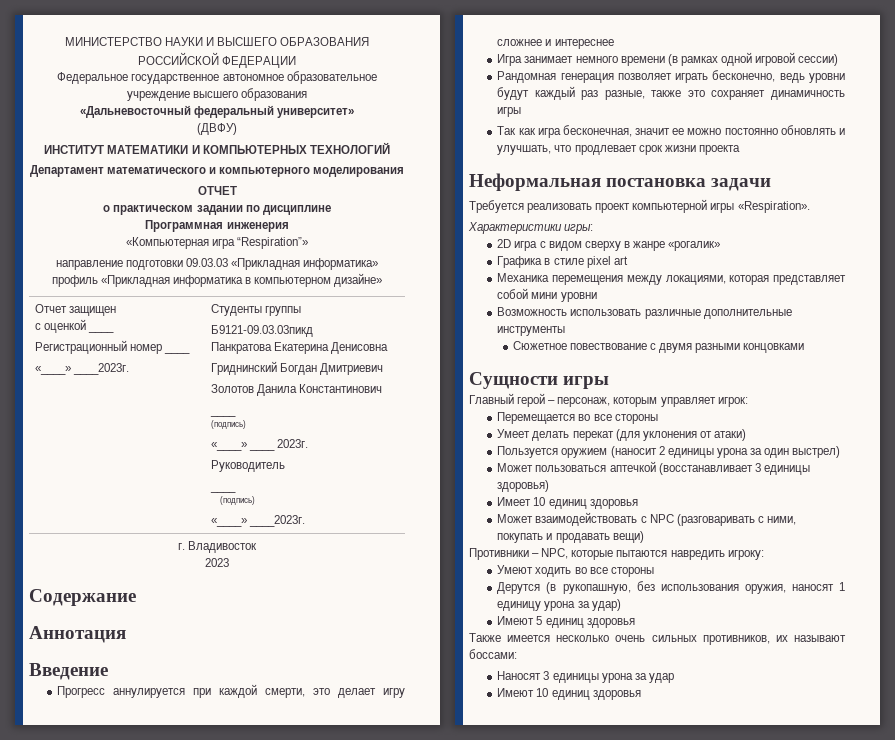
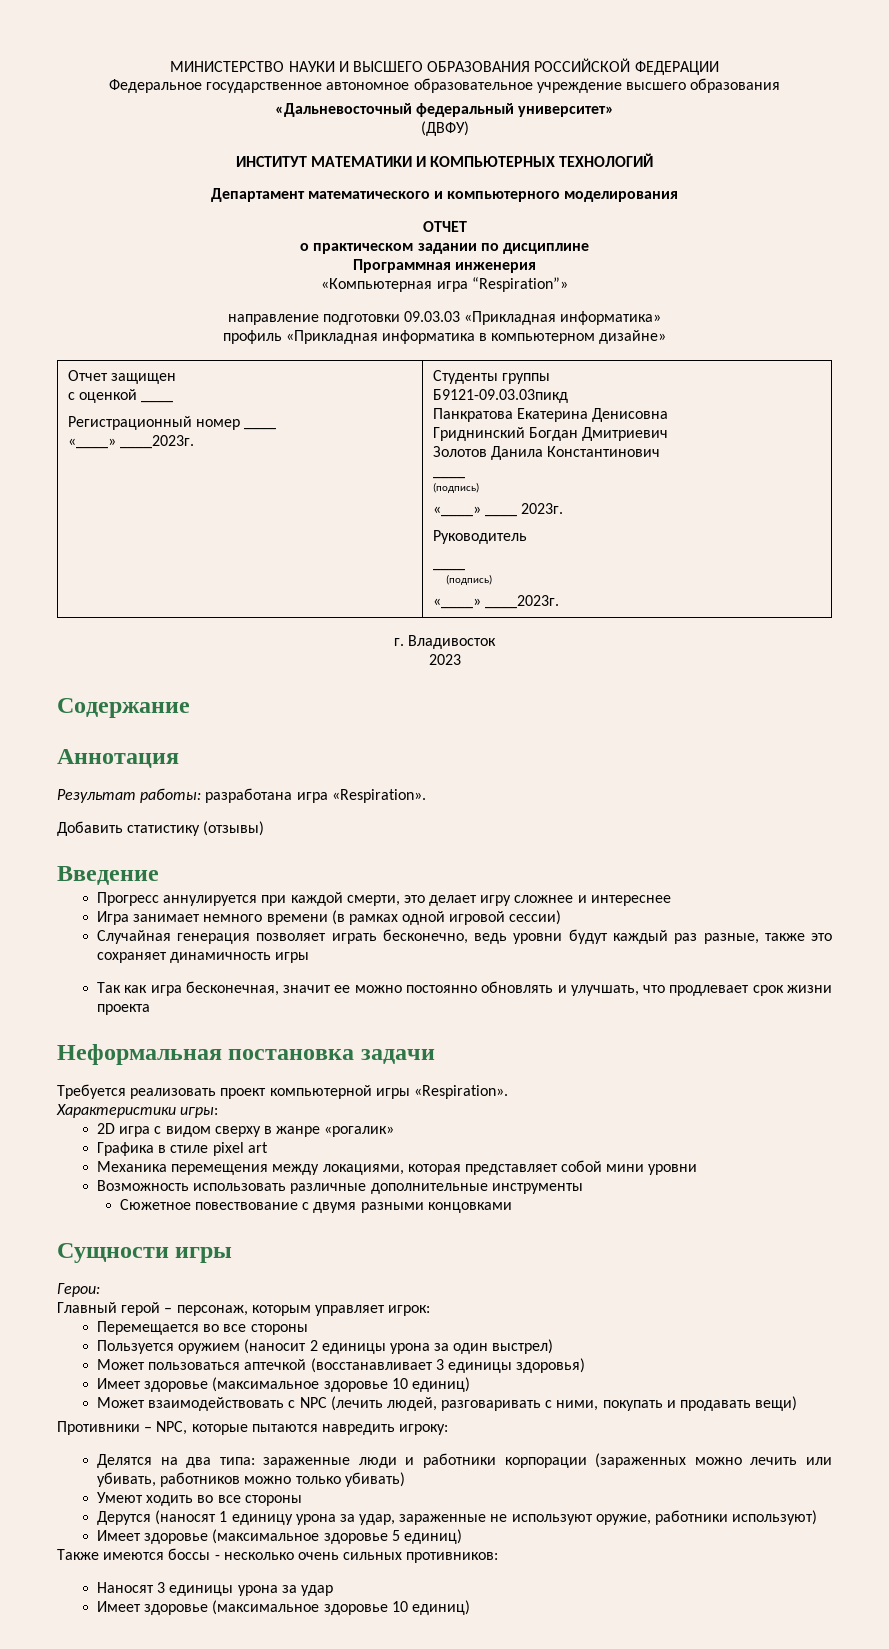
(126, 634) none -> [57,788,426,803] [57,821,265,836] // Результат работы: разработана игра «Respiration». // Добавить статистику (отзывы)
[497,71,557,83] Рандомная -> [96,930,171,944] Случайная
(610, 382) none -> [57,1283,100,1297] // Герои:
[497,429,746,441] // Умеет делать перекат (для уклонения от атаки) -> (308, 1329) none
[533,497,638,509] 10 единиц здоровья -> [144,1377,470,1392] здоровье (максимальное здоровье 10 единиц)
[676,514,755,526] (разговаривать -> [330,1396,542,1411] (лечить людей, разговаривать
(764, 555) none -> [96,1453,832,1468] [96,1472,405,1487] // Делятся на два типа: зараженные люди и работники корпорации (зараженных можно лечить или убивать, работников можно только убивать)
[546,581,845,594] [497,599,621,611] [497,616,635,628] [469,633,846,645] [469,649,517,659] (в рукопашную, без использования оружия, наносят 1 единицу урона за удар) // Имеют 5 единиц здоровья // Также имеется несколько очень сильных противников, их называют боссами: -> [155,1510,818,1525] [96,1529,462,1544] [57,1548,499,1563] (наносят 1 единицу урона за удар, зараженные не используют оружие, работники используют) // Имеет здоровье (максимальное здоровье 5 единиц) // Также имеются боссы - несколько очень сильных противников:
[497,688,641,700] Имеют 10 единиц здоровья -> [96,1600,470,1615] Имеет здоровье (максимальное здоровье 10 единиц)

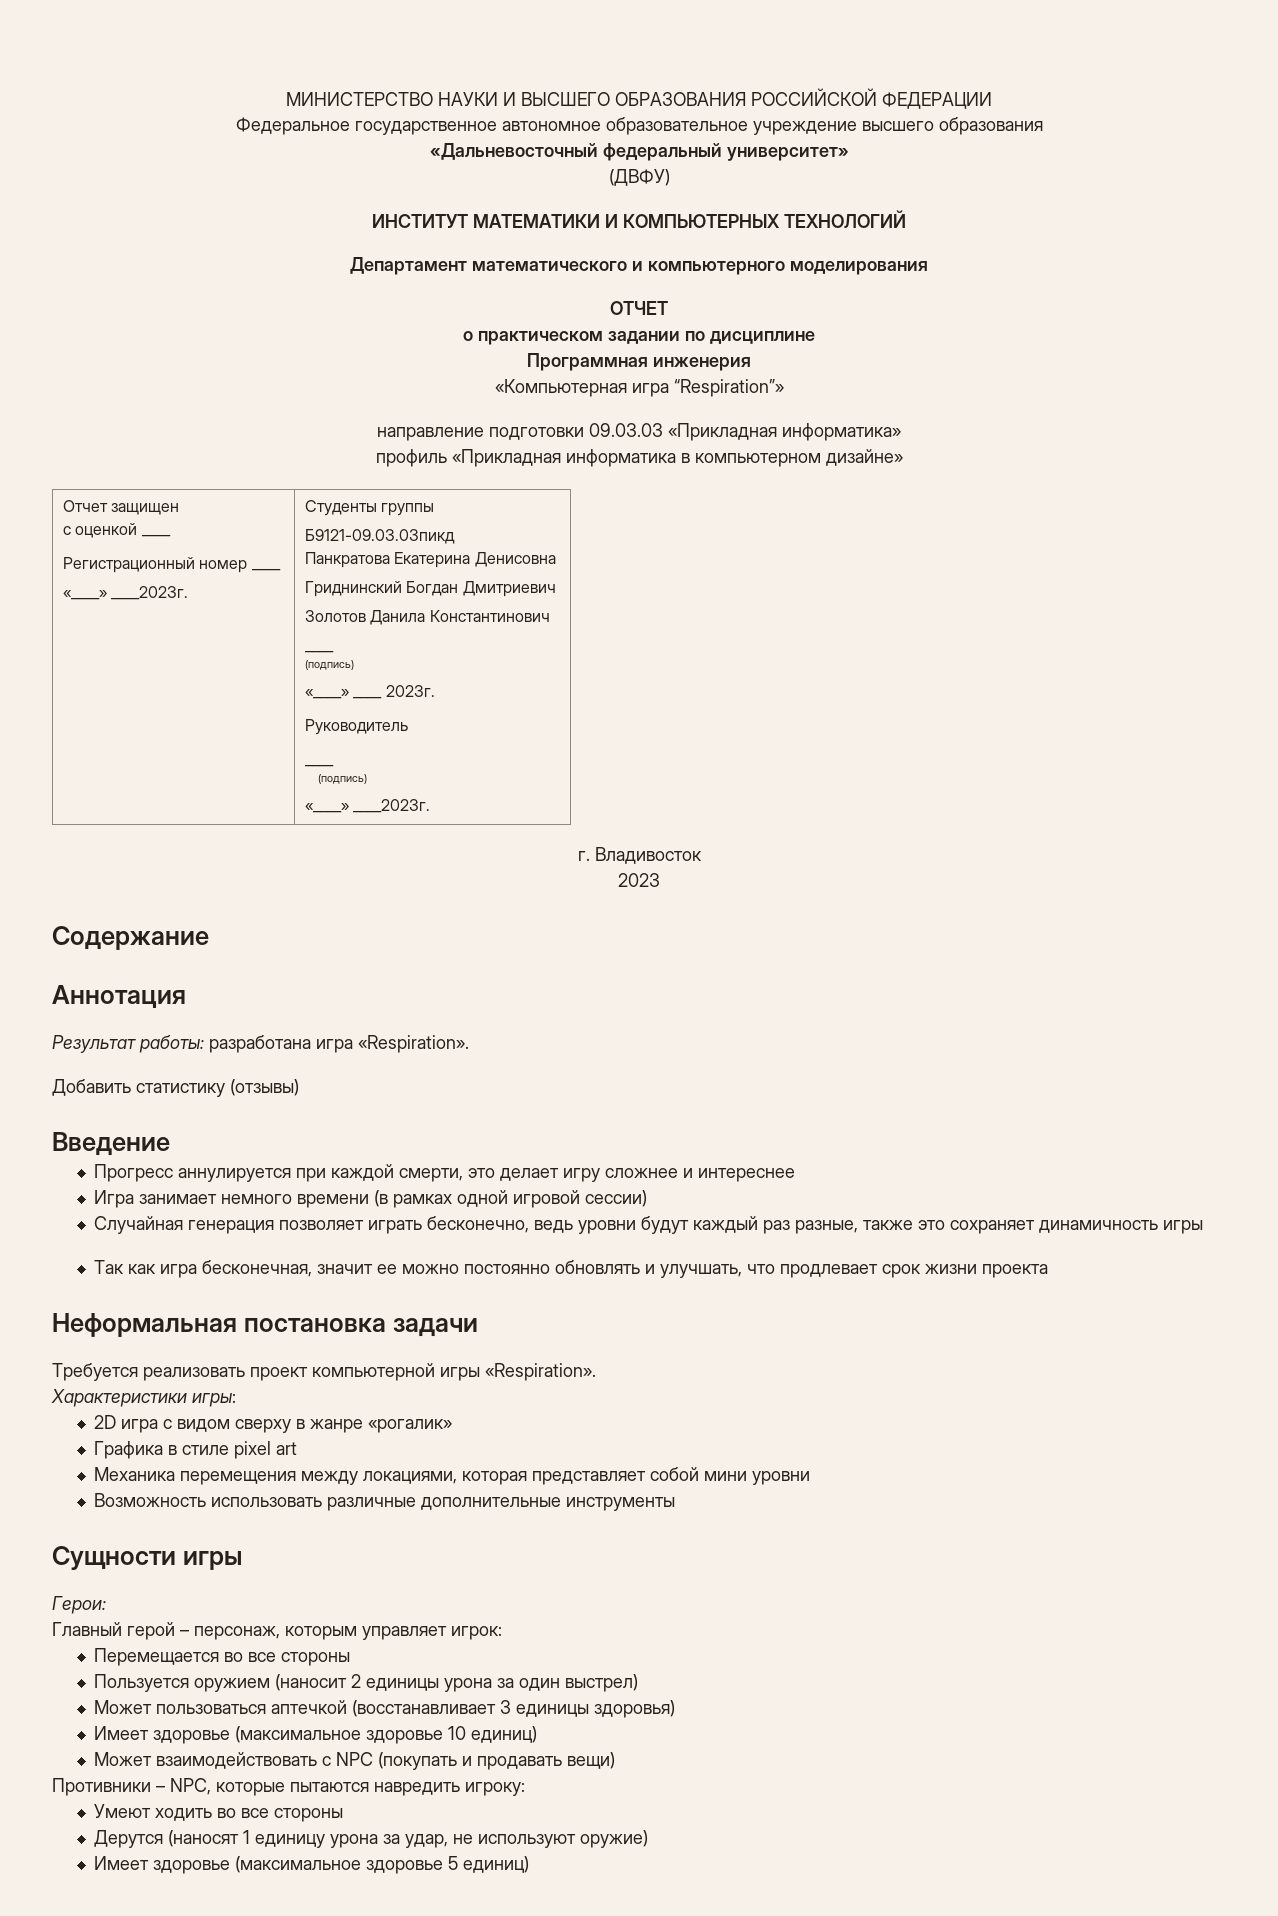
[119,1199,512,1213] // Сюжетное повествование с двумя разными концовками -> (676, 1504) none
[330,1396,663,1411] (лечить людей, разговаривать с ними, покупать -> [378,1752,458,1770] (покупать
[96,1453,832,1468] [96,1472,405,1487] // Делятся на два типа: зараженные люди и работники корпорации (зараженных можно лечить или убивать, работников можно только убивать) -> (525, 1789) none
[399,1514,487,1525] зараженные -> (449, 1841) none
[595,1510,818,1525] оружие, работники используют) -> [580,1830,649,1848] оружие)
[57,1548,499,1563] [96,1582,333,1596] [96,1600,470,1615] // Также имеются боссы - несколько очень сильных противников: // Наносят 3 единицы урона за удар // Имеет здоровье (максимальное здоровье 10 единиц) -> (530, 1864) none

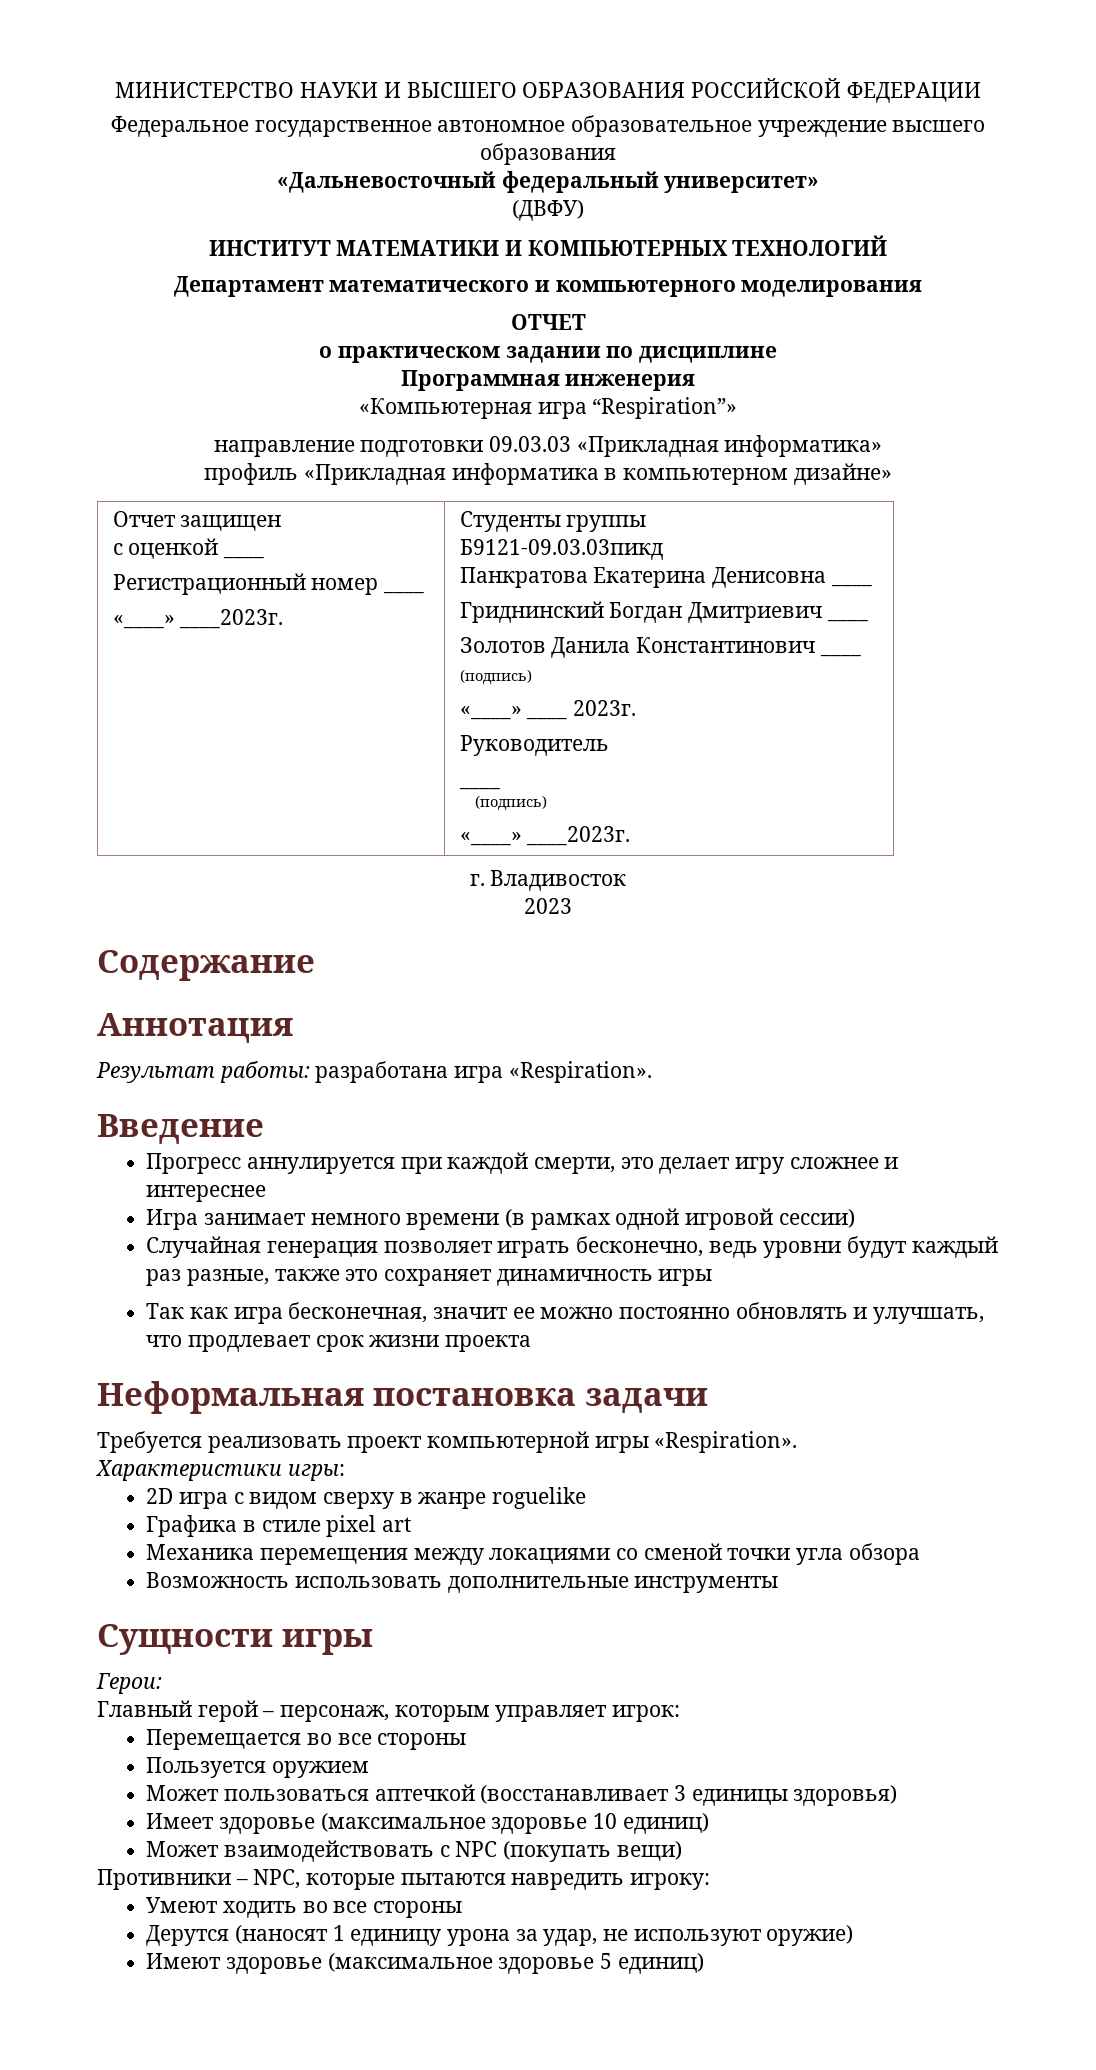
(556, 559) none -> [830,583,872,587] ____
(556, 589) none -> [826,618,868,622] ____
(550, 616) // -> (816, 645) none
[52,1079,299,1097] // Добавить статистику (отзывы) -> (652, 1072) none
[368,1419,453,1433] «рогалик» -> [492,1487,587,1509] roguelike
[363,1467,811,1485] локациями, которая представляет собой мини уровни -> [489,1543,920,1565] локациями со сменой точки угла обзора
[327,1497,417,1511] различные -> (442, 1582) none
[275,1674,639,1692] (наносит 2 единицы урона за один выстрел) -> (369, 1769) none
[462,1756,563,1770] и продавать -> (611, 1851) none
[94,1856,150,1870] Имеет -> [146,1953,222,1969] Имеют

